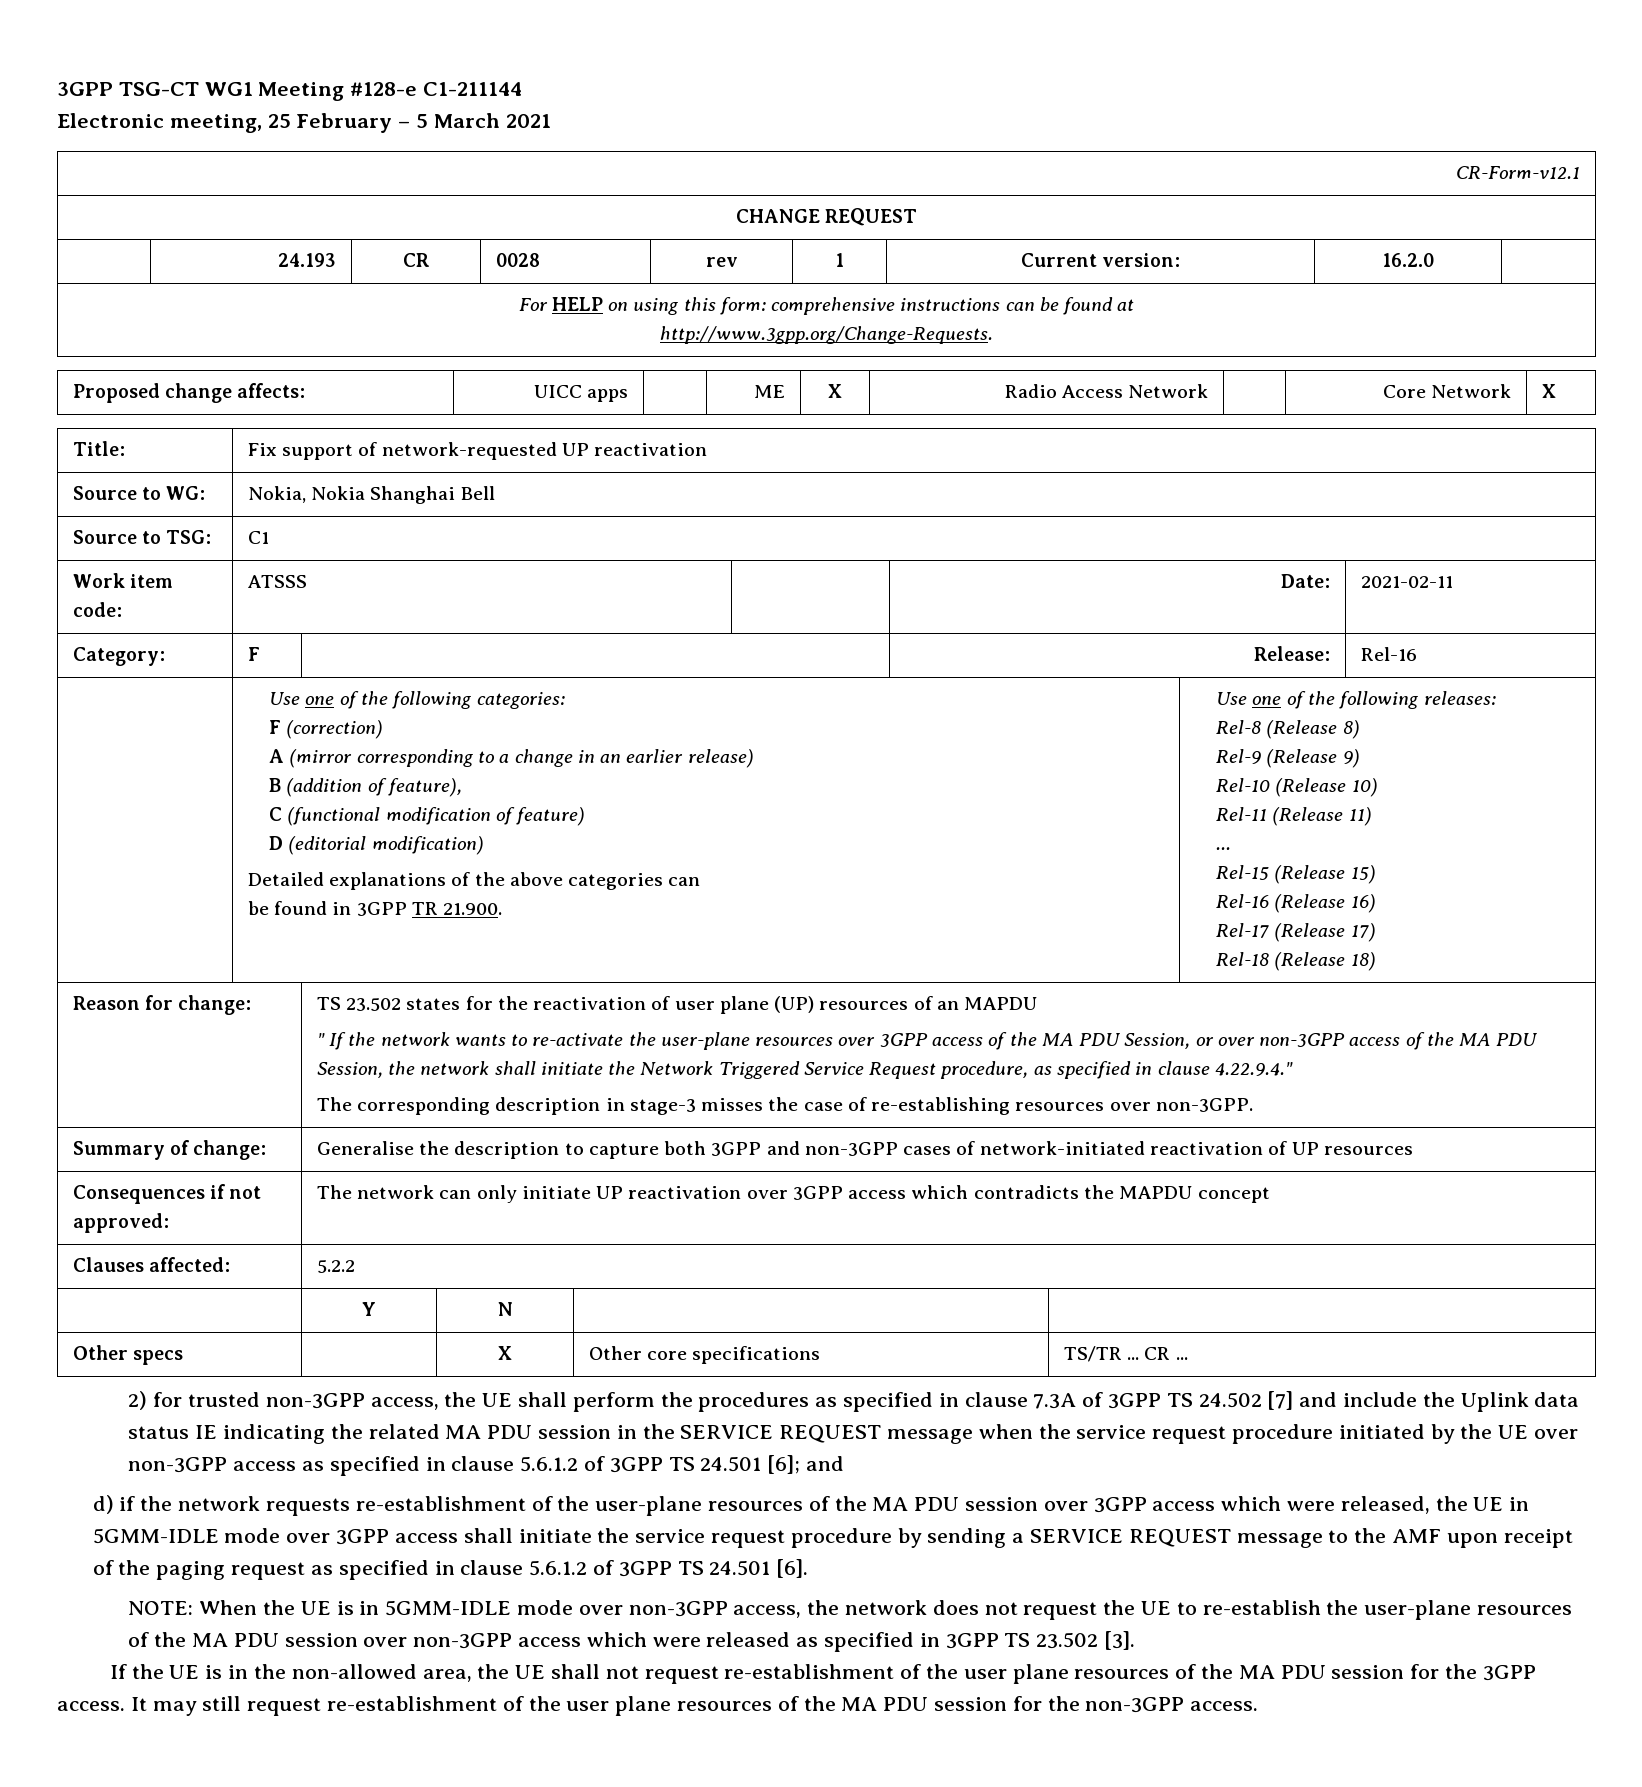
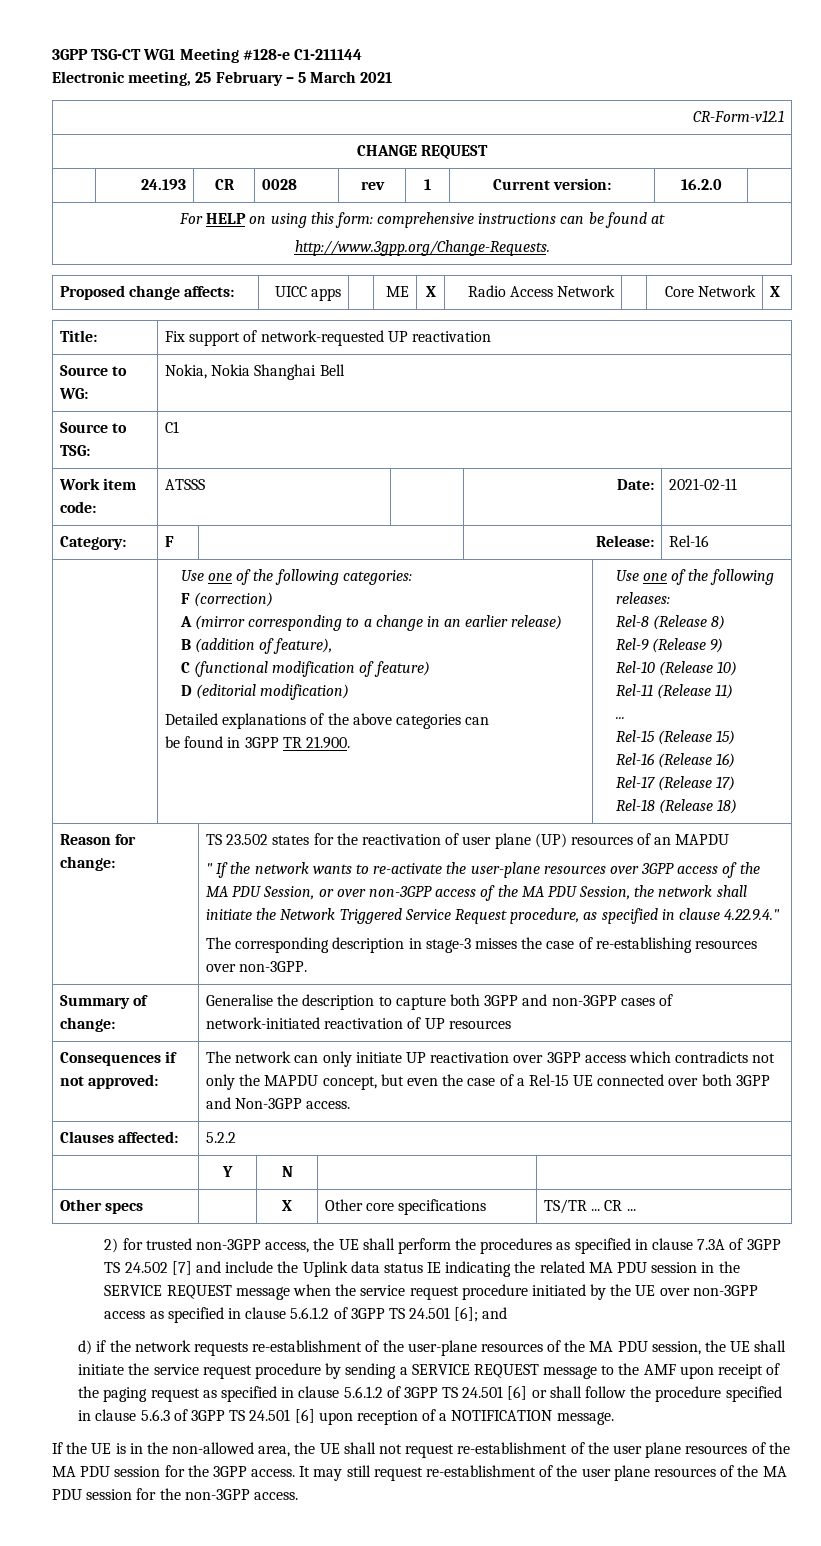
[1083,1185,1270,1203] the MAPDU concept -> [752,1053,776,1063] [206,1074,770,1090] [206,1097,351,1109] not only the MAPDU concept, but even the case of a Rel-15 UE connected over both 3GPP and Non-3GPP access.
[964,1496,1530,1514] [92,1528,458,1545] session over 3GPP access which were released, the UE in 5GMM-IDLE mode over 3GPP access -> [651,1340,751,1355] session, the UE
[776,1559,809,1578] [128,1600,1573,1620] [128,1631,1136,1652] [6]. // NOTE: When the UE is in 5GMM-IDLE mode over non-3GPP access, the network does not request the UE to re-establish the user-plane resources of the MA PDU session over non-3GPP access which were released as specified in 3GPP TS 23.502 [3]. -> [507,1386,782,1402] [78,1409,614,1425] [6] or shall follow the procedure specified in clause 5.6.3 of 3GPP TS 24.501 [6] upon reception of a NOTIFICATION message.

